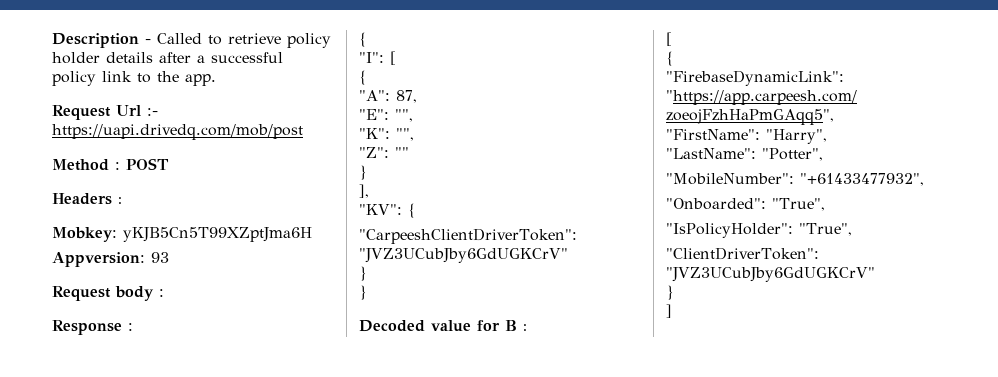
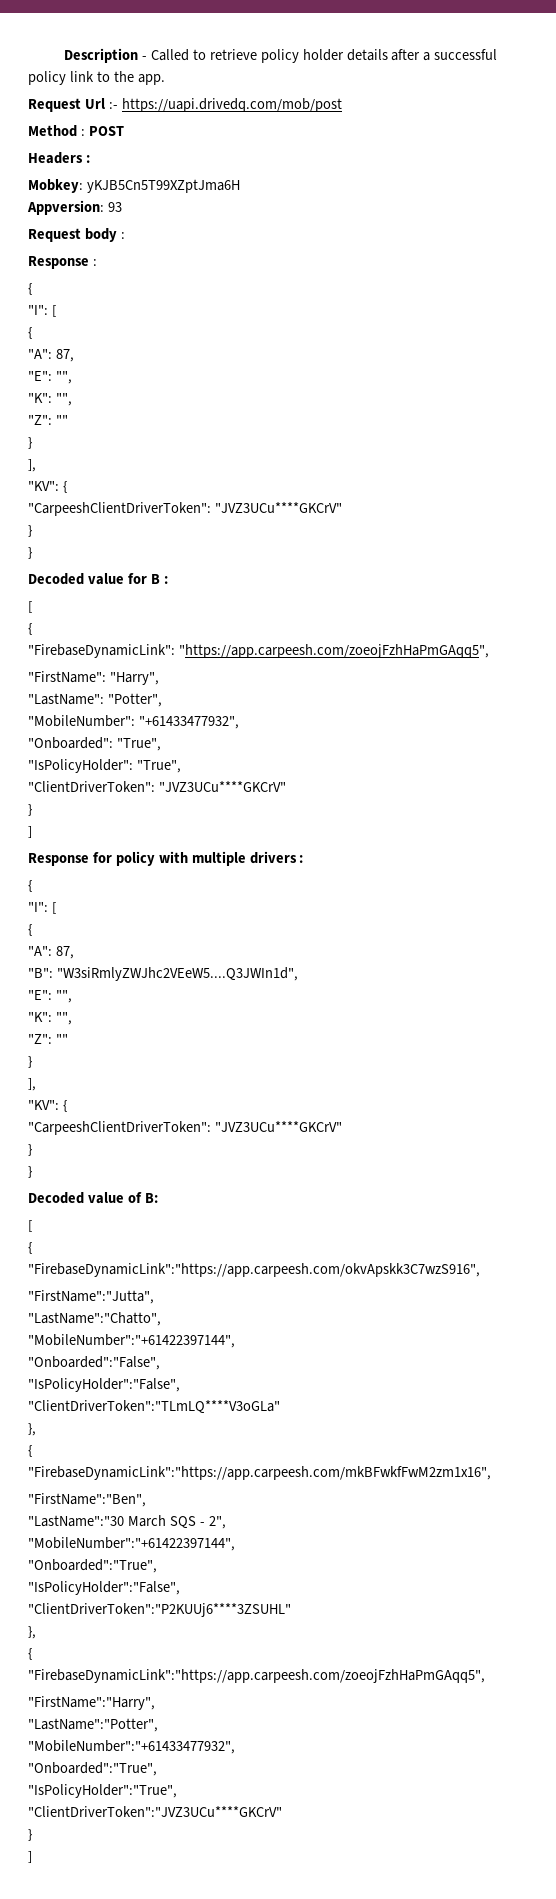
[359,248,568,263] "JVZ3UCubJby6GdUGKCrV" -> [214,502,342,513] "JVZ3UCu****GKCrV"
[666,267,875,282] [666,285,674,300] [666,304,672,318] "JVZ3UCubJby6GdUGKCrV" // } // ] -> [158,781,286,792] [28,804,32,816] [28,826,32,838] [28,851,304,866] [28,880,32,892] [28,902,56,914] [28,924,32,936] [28,946,74,959] [28,967,298,981] [28,990,72,1003] [28,1012,72,1025] [28,1034,68,1044] [28,1056,32,1068] [28,1078,36,1091] [28,1100,67,1112] [28,1121,342,1135] [28,1144,32,1156] [28,1166,32,1178] [28,1192,158,1204] [28,1220,32,1232] [28,1242,32,1254] [28,1263,480,1277] [28,1290,154,1304] [28,1312,161,1326] [28,1334,235,1348] [28,1356,160,1370] [28,1378,180,1392] [28,1400,280,1414] [28,1423,36,1436] [28,1445,32,1457] [28,1466,491,1480] [28,1493,146,1507] [28,1515,226,1529] [28,1537,235,1551] [28,1559,157,1573] [28,1581,180,1595] [28,1603,291,1617] [28,1626,36,1639] [28,1648,32,1660] [28,1669,485,1683] [28,1696,155,1710] [28,1718,158,1732] [28,1740,235,1754] [28,1762,157,1776] [28,1784,177,1798] [28,1806,282,1817] [28,1829,32,1841] [28,1851,32,1863] "JVZ3UCu****GKCrV" // } // ] // Response for policy with multiple drivers : // { // "I": [ // { // "A": 87, // "B": "W3siRmlyZWJhc2VEeW5....Q3JWIn1d", // "E": "", // "K": "", // "Z": "" // } // ], // "KV": { // "CarpeeshClientDriverToken": "JVZ3UCu****GKCrV" // } // } // Decoded value of B: // [ // { // "FirebaseDynamicLink":"https://app.carpeesh.com/okvApskk3C7wzS916", // "FirstName":"Jutta", // "LastName":"Chatto", // "MobileNumber":"+61422397144", // "Onboarded":"False", // "IsPolicyHolder":"False", // "ClientDriverToken":"TLmLQ****V3oGLa" // }, // { // "FirebaseDynamicLink":"https://app.carpeesh.com/mkBFwkfFwM2zm1x16", // "FirstName":"Ben", // "LastName":"30 March SQS - 2", // "MobileNumber":"+61422397144", // "Onboarded":"True", // "IsPolicyHolder":"False", // "ClientDriverToken":"P2KUUj6****3ZSUHL" // }, // { // "FirebaseDynamicLink":"https://app.carpeesh.com/zoeojFzhHaPmGAqq5", // "FirstName":"Harry", // "LastName":"Potter", // "MobileNumber":"+61433477932", // "Onboarded":"True", // "IsPolicyHolder":"True", // "ClientDriverToken":"JVZ3UCu****GKCrV" // } // ]

